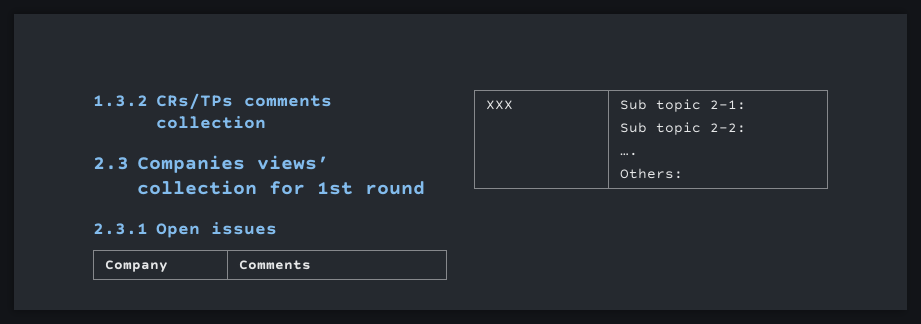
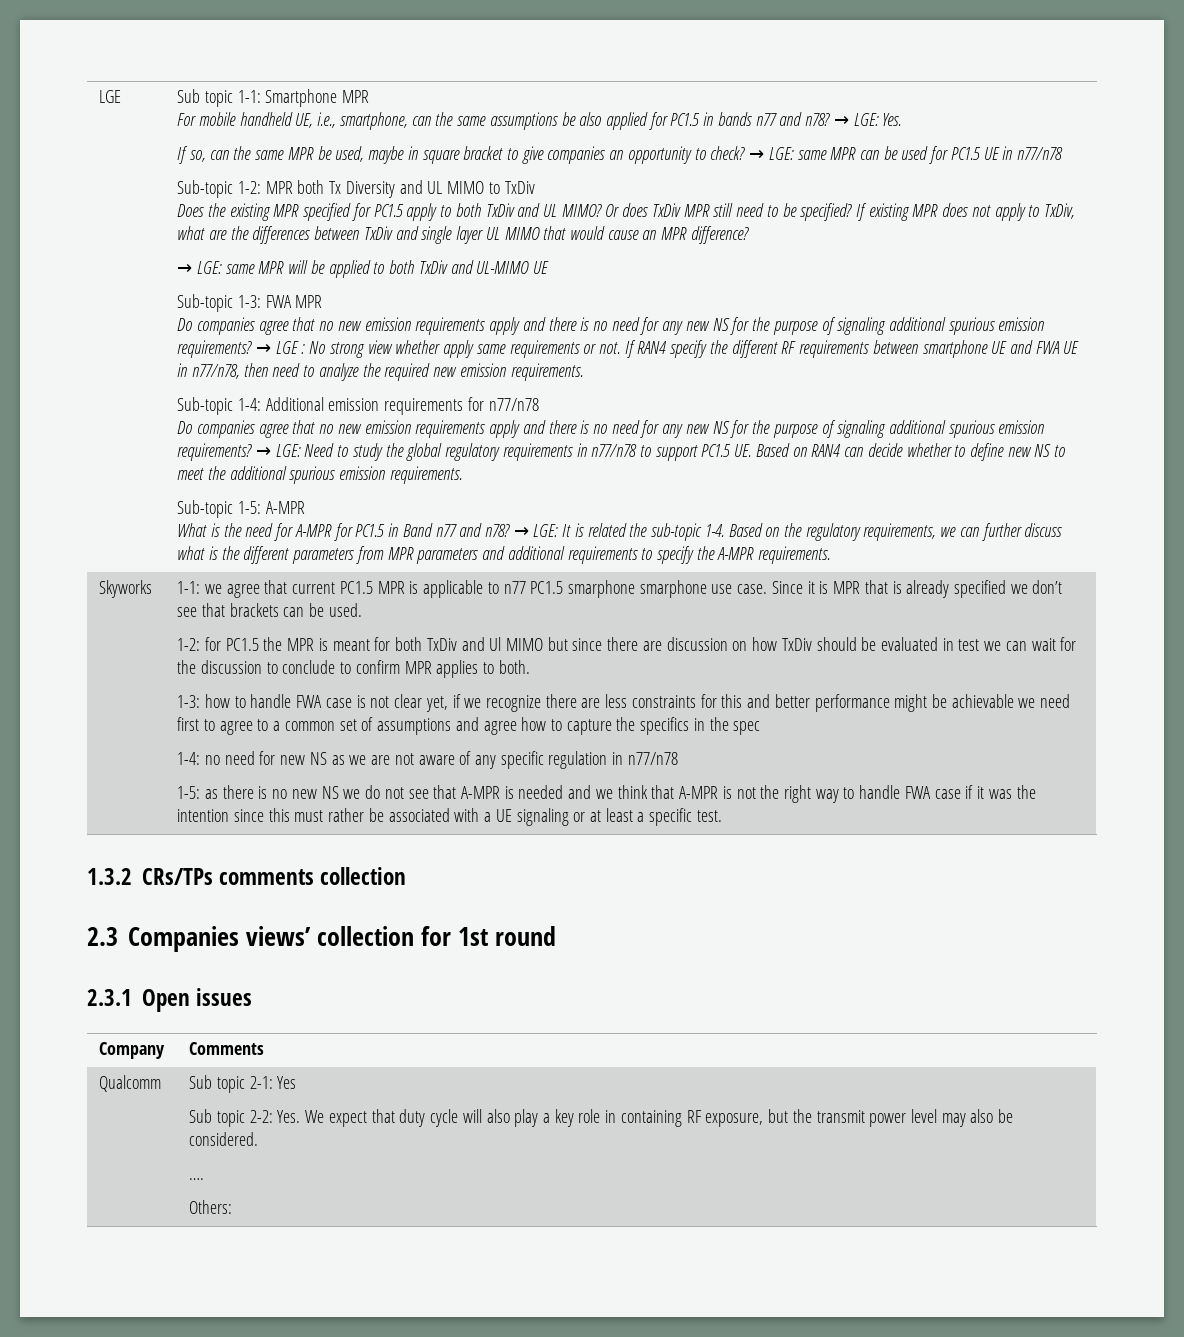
(93, 101) none -> [99,90,122,103] [177,89,370,107] [177,112,902,130] [177,146,1064,164] [177,180,535,198] [177,203,1075,221] [177,226,749,244] [177,260,550,278] [177,294,323,312] [177,317,1045,335] [177,340,1080,358] [177,363,583,381] [177,397,539,415] [177,420,1045,438] [177,443,1066,461] [177,466,462,484] [177,500,305,518] [177,523,1063,541] [177,546,831,564] [99,580,153,598] [177,580,1063,598] [177,603,362,617] [177,637,1077,651] [177,660,530,678] [177,694,1071,712] [177,717,761,735] [177,751,678,769] [177,785,1036,803] [177,808,722,826] LGE | Sub topic 1-1: Smartphone MPR // For mobile handheld UE, i.e., smartphone, can the same assumptions be also applied for PC1.5 in bands n77 and n78? → LGE: Yes. // If so, can the same MPR be used, maybe in square bracket to give companies an opportunity to check? → LGE: same MPR can be used for PC1.5 UE in n77/n78 // Sub-topic 1-2: MPR both Tx Diversity and UL MIMO to TxDiv // Does the existing MPR specified for PC1.5 apply to both TxDiv and UL MIMO? Or does TxDiv MPR still need to be specified? If existing MPR does not apply to TxDiv, what are the differences between TxDiv and single layer UL MIMO that would cause an MPR difference? // → LGE: same MPR will be applied to both TxDiv and UL-MIMO UE // Sub-topic 1-3: FWA MPR // Do companies agree that no new emission requirements apply and there is no need for any new NS for the purpose of signaling additional spurious emission requirements? → LGE : No strong view whether apply same requirements or not. If RAN4 specify the different RF requirements between smartphone UE and FWA UE in n77/n78, then need to analyze the required new emission requirements. // Sub-topic 1-4: Additional emission requirements for n77/n78 // Do companies agree that no new emission requirements apply and there is no need for any new NS for the purpose of signaling additional spurious emission requirements? → LGE: Need to study the global regulatory requirements in n77/n78 to support PC1.5 UE. Based on RAN4 can decide whether to define new NS to meet the additional spurious emission requirements. // Sub-topic 1-5: A-MPR // What is the need for A-MPR for PC1.5 in Band n77 and n78? → LGE: It is related the sub-topic 1-4. Based on the regulatory requirements, we can further discuss what is the different parameters from MPR parameters and additional requirements to specify the A-MPR requirements. // Skyworks | 1-1: we agree that current PC1.5 MPR is applicable to n77 PC1.5 smarphone smarphone use case. Since it is MPR that is already specified we don’t see that brackets can be used. // 1-2: for PC1.5 the MPR is meant for both TxDiv and Ul MIMO but since there are discussion on how TxDiv should be evaluated in test we can wait for the discussion to conclude to confirm MPR applies to both. // 1-3: how to handle FWA case is not clear yet, if we recognize there are less constraints for this and better performance might be achievable we need first to agree to a common set of assumptions and agree how to capture the specifics in the spec // 1-4: no need for new NS as we are not aware of any specific regulation in n77/n78 // 1-5: as there is no new NS we do not see that A-MPR is needed and we think that A-MPR is not the right way to handle FWA case if it was the intention since this must rather be associated with a UE signaling or at least a specific test. //
[485,100,513,110] XXX -> [99,1075,162,1092] Qualcomm
(746, 105) none -> [277,1076,297,1089] Yes
(746, 128) none -> [277,1109,1014,1127] [189,1132,259,1146] Yes. We expect that duty cycle will also play a key role in containing RF exposure, but the transmit power level may also be considered.

